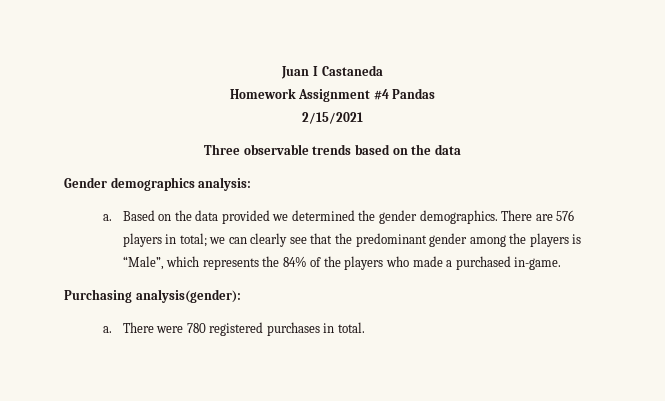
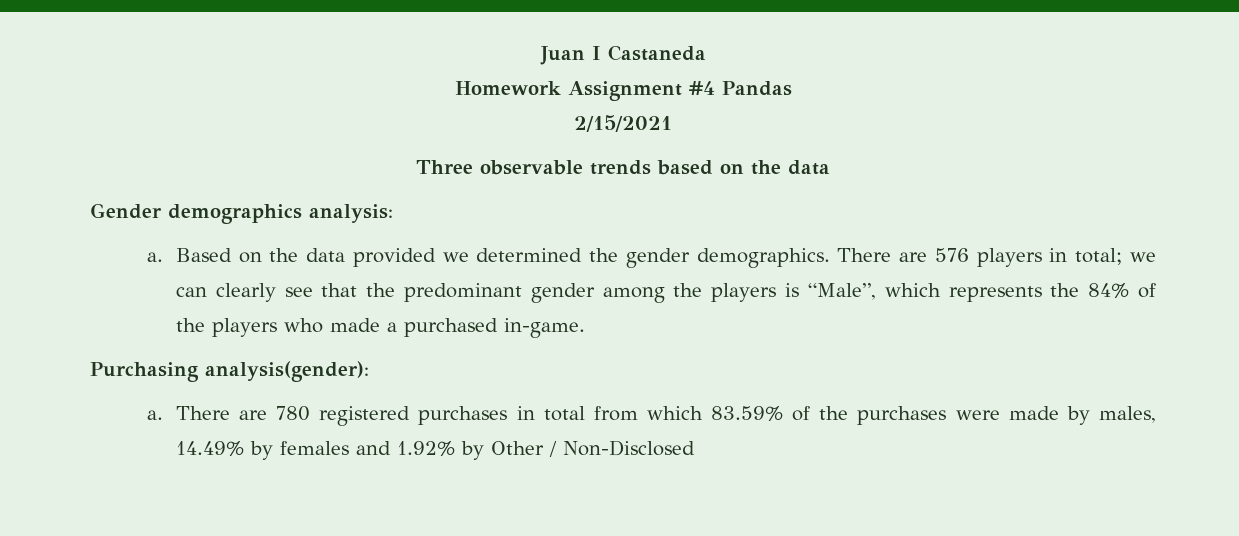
[156,326,184,333] were -> [239,410,268,420] are
[337,322,365,333] total. -> [543,406,1157,425] [175,440,695,460] total from which 83.59% of the purchases were made by males, 14.49% by females and 1.92% by Other / Non-Disclosed

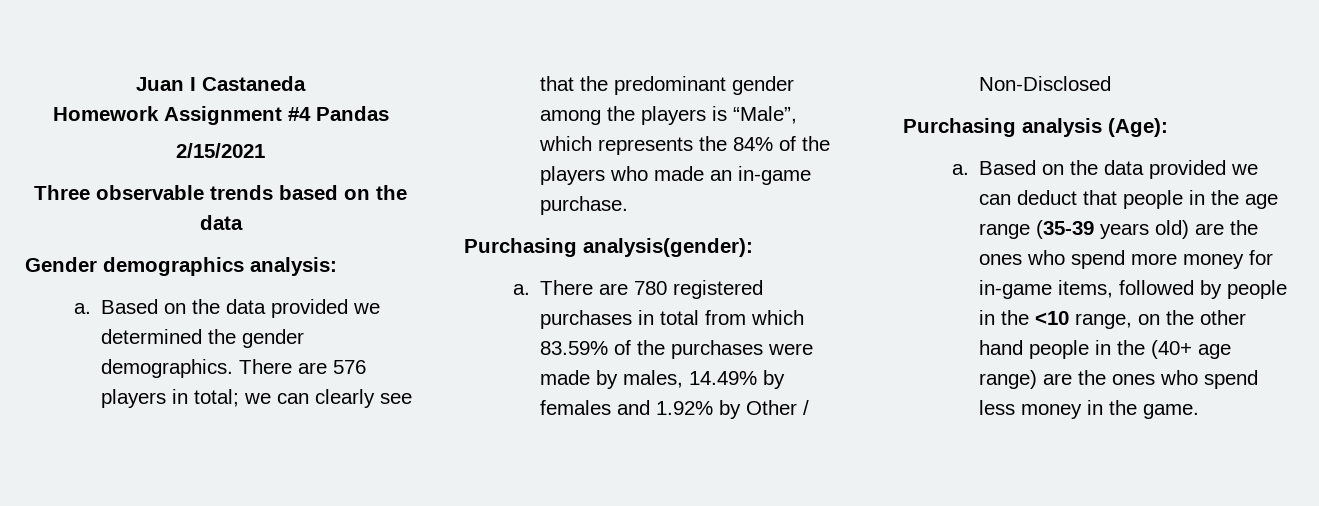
[386,318,585,338] a purchased in-game. -> [710,166,812,185] [540,196,629,215] an in-game purchase.
(695, 448) none -> [903,118,1168,137] [951,160,1259,179] [979,190,1279,209] [979,220,1259,239] [979,250,1274,269] [979,280,1288,299] [979,310,1247,329] [979,340,1232,359] [979,370,1259,389] [979,400,1200,419] // Purchasing analysis (Age): // a. Based on the data provided we can deduct that people in the age range (35-39 years old) are the ones who spend more money for in-game items, followed by people in the <10 range, on the other hand people in the (40+ age range) are the ones who spend less money in the game.

